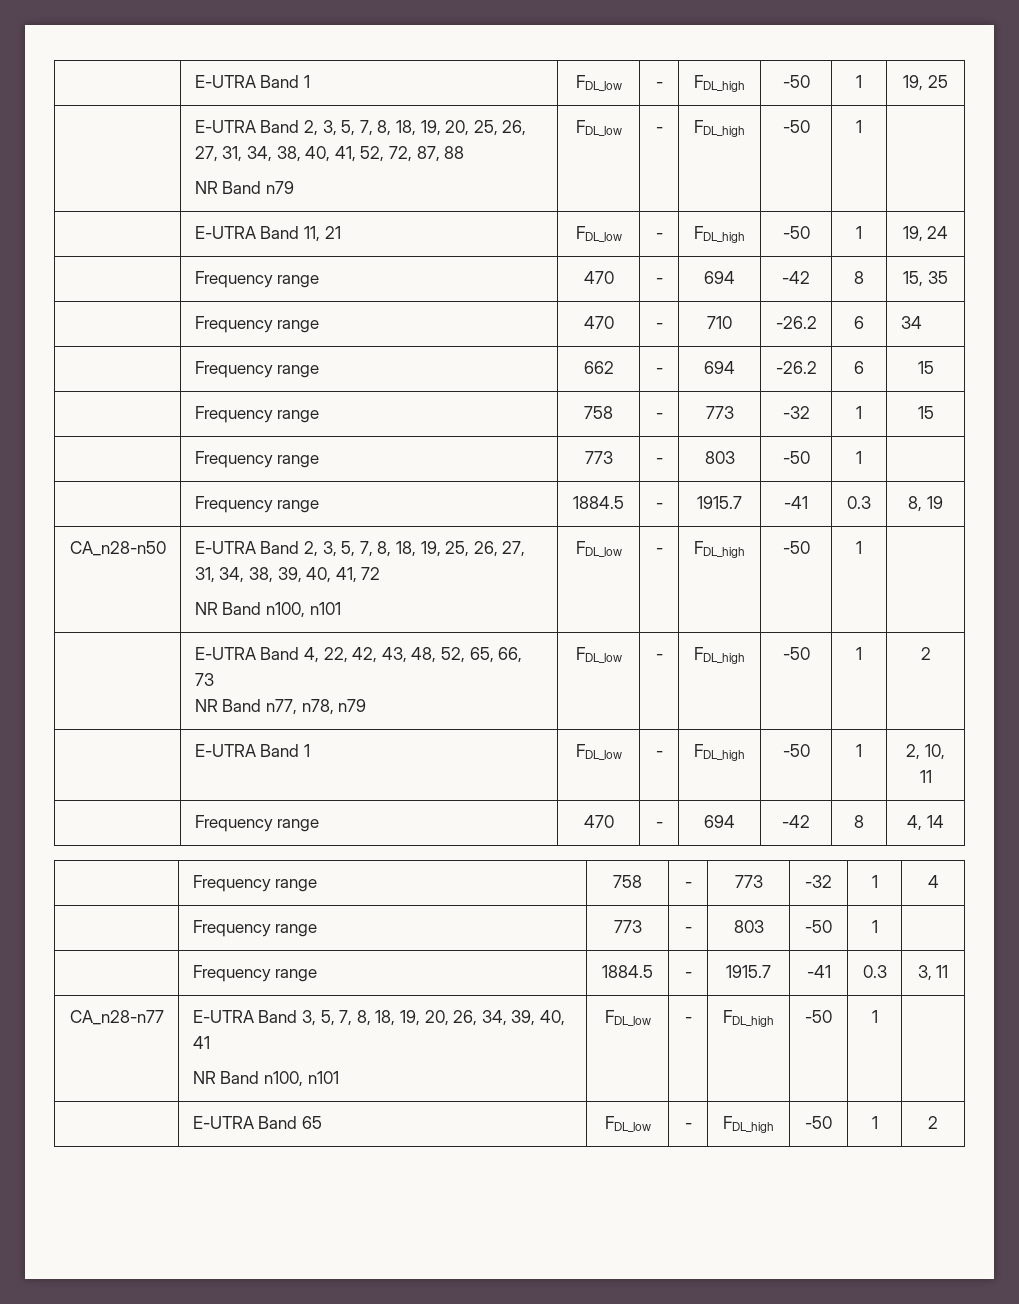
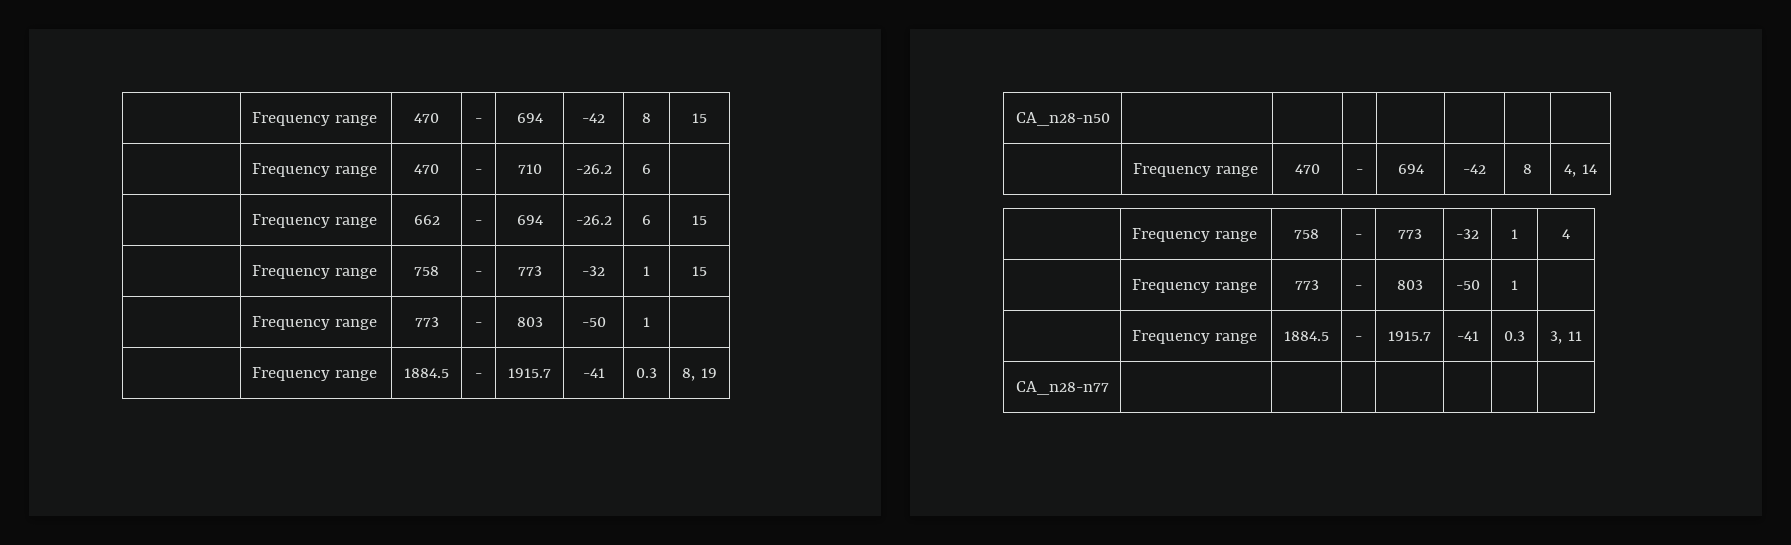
[194,75,311,88] [575,75,622,91] [655,82,663,88] [694,75,745,92] [782,75,810,88] [856,75,862,88] [903,75,948,91] [194,120,527,136] [194,146,465,162] [194,181,295,194] [575,120,622,136] [655,127,663,133] [694,120,745,137] [782,120,810,133] [856,120,862,133] [194,226,341,242] [575,226,622,242] [655,233,663,239] [694,226,745,243] [782,226,810,239] [856,226,862,239] [902,226,949,242] [194,271,320,288] [583,271,614,284] [655,278,663,284] [704,271,735,284] [782,271,810,284] [854,271,864,284] [903,271,948,287] | E-UTRA Band 1 | FDL_low | - | FDL_high | -50 | 1 | 19, 25 // | E-UTRA Band 2, 3, 5, 7, 8, 18, 19, 20, 25, 26, 27, 31, 34, 38, 40, 41, 52, 72, 87, 88 // NR Band n79 | FDL_low | - | FDL_high | -50 | 1 | // | E-UTRA Band 11, 21 | FDL_low | - | FDL_high | -50 | 1 | 19, 24 // | Frequency range | 470 | - | 694 | -42 | 8 | 15, 35 -> [251,112,377,126] [414,113,439,123] [475,118,482,123] [516,113,543,123] [582,113,605,123] [642,113,651,123] [692,113,707,123] | Frequency range | 470 | - | 694 | -42 | 8 | 15
[900,316,922,329] 34 -> (651, 169) none
[194,541,526,557] [194,567,381,583] [194,602,341,618] [575,541,622,557] [655,548,663,554] [694,541,745,558] [782,541,810,554] [856,541,862,554] [194,647,523,663] [194,673,214,686] [194,699,367,715] [575,647,622,663] [655,654,663,660] [694,647,745,664] [782,647,810,660] [856,647,862,660] [920,647,931,660] [194,744,311,757] [575,744,622,760] [655,751,663,757] [694,744,745,761] [782,744,810,757] [856,744,862,757] [906,744,945,760] [919,770,932,783] E-UTRA Band 2, 3, 5, 7, 8, 18, 19, 25, 26, 27, 31, 34, 38, 39, 40, 41, 72 // NR Band n100, n101 | FDL_low | - | FDL_high | -50 | 1 | // | E-UTRA Band 4, 22, 42, 43, 48, 52, 65, 66, 73 // NR Band n77, n78, n79 | FDL_low | - | FDL_high | -50 | 1 | 2 // | E-UTRA Band 1 | FDL_low | - | FDL_high | -50 | 1 | 2, 10, 11 -> (1110, 119) | | | | | |
[192,1010,565,1026] [192,1036,210,1049] [192,1071,339,1087] [604,1010,651,1026] [684,1017,692,1023] [723,1010,774,1027] [805,1010,832,1023] [871,1010,878,1023] [192,1116,323,1129] [604,1116,651,1132] [684,1123,692,1129] [723,1116,774,1133] [805,1116,832,1129] [871,1116,878,1129] [928,1116,938,1129] E-UTRA Band 3, 5, 7, 8, 18, 19, 20, 26, 34, 39, 40, 41 // NR Band n100, n101 | FDL_low | - | FDL_high | -50 | 1 | // | E-UTRA Band 65 | FDL_low | - | FDL_high | -50 | 1 | 2 -> (1109, 388) | | | | | |

